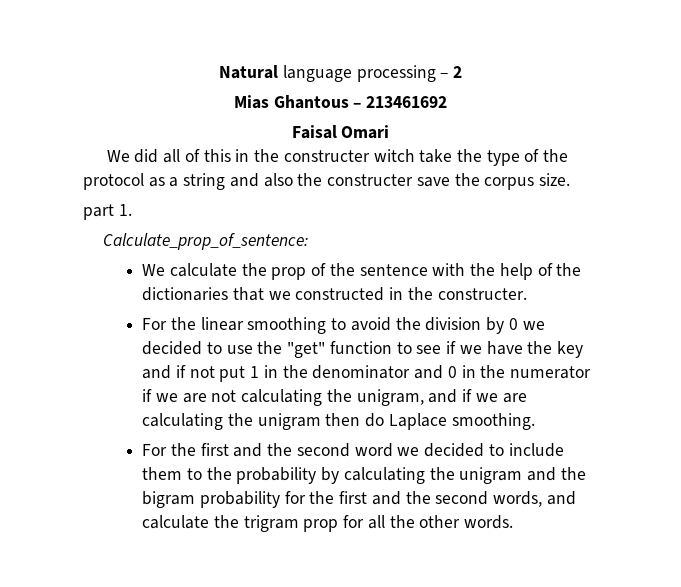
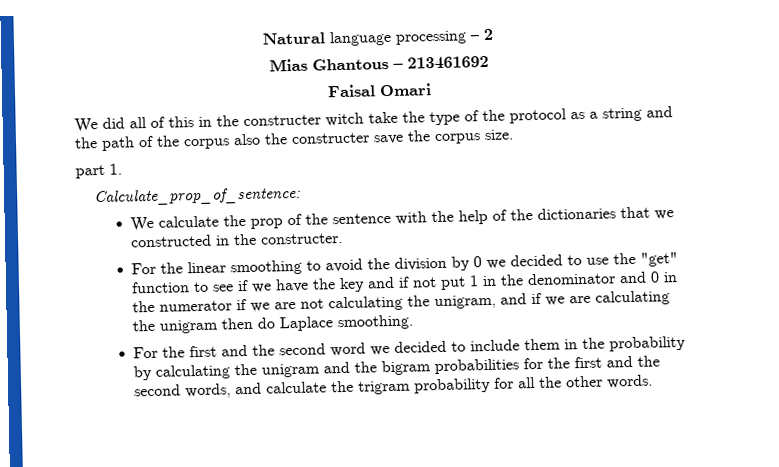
(259, 180) none -> [74,135,230,151] the path of the corpus
[186,468,202,480] to -> [564,339,579,350] in
[199,491,280,508] probability -> [434,358,520,375] probabilities
[303,519,339,532] prop -> [414,377,492,394] probability

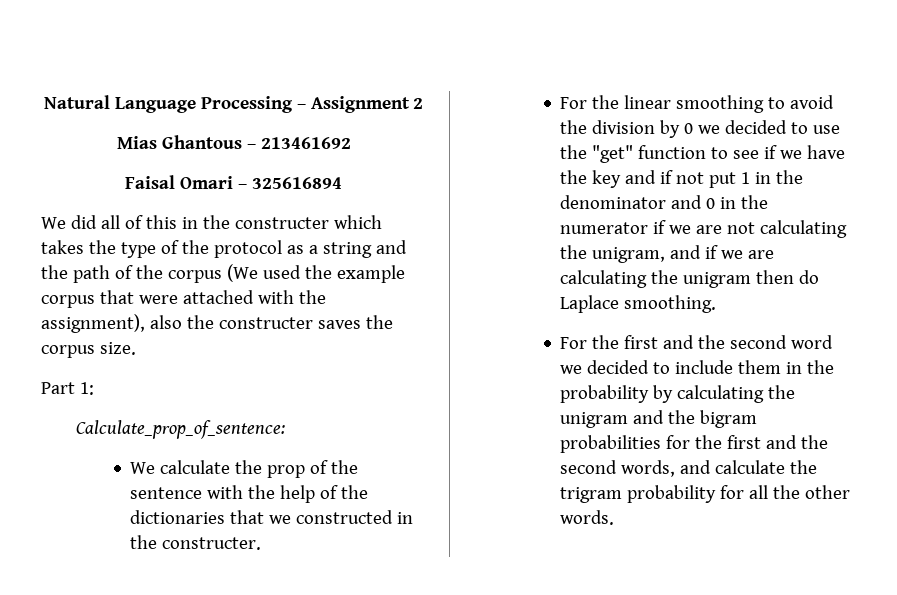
[329,30,480,47] language processing – -> [114,96,410,113] Language Processing – Assignment
(432, 90) none -> [237,177,342,189] – 325616894
[325,111,398,127] witch take -> [333,215,382,229] [41,240,84,254] which takes
(230, 144) none -> [226,264,405,283] [41,290,326,308] [41,314,145,333] (We used the example corpus that were attached with the assignment),
[373,134,404,145] save -> [317,320,361,329] saves
[75,163,122,179] part 1. -> [41,382,94,395] Part 1:

